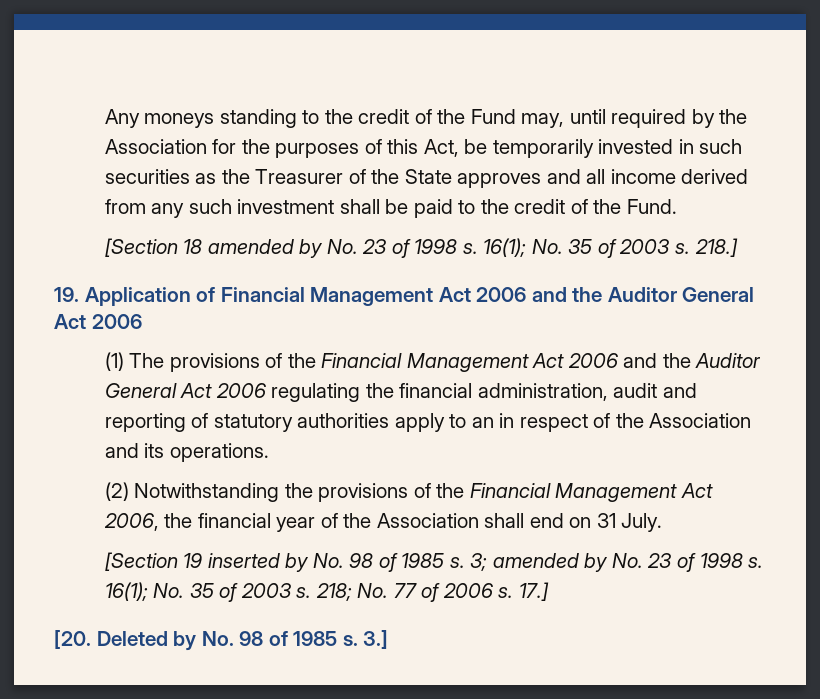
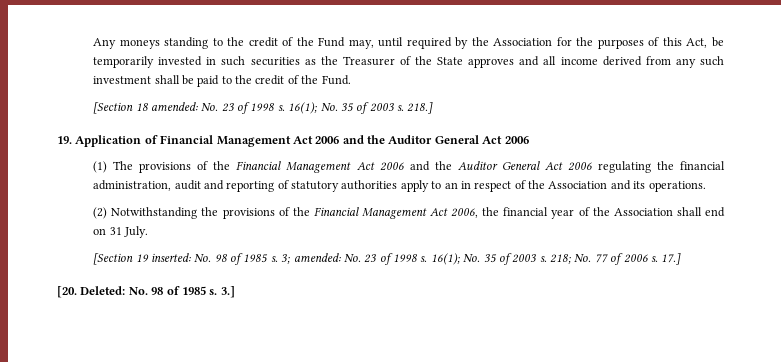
[207,239,324,258] amended by -> [150,102,198,111] amended:
[207,553,310,572] inserted by -> [150,253,191,262] inserted:
[492,553,609,572] amended by -> [293,253,341,262] amended:
[96,631,197,651] Deleted by -> [80,286,126,295] Deleted:

